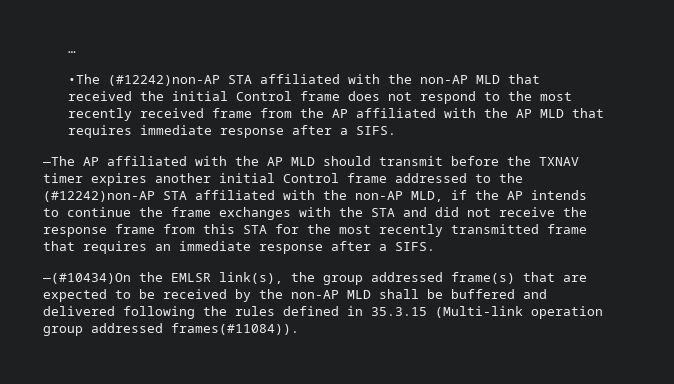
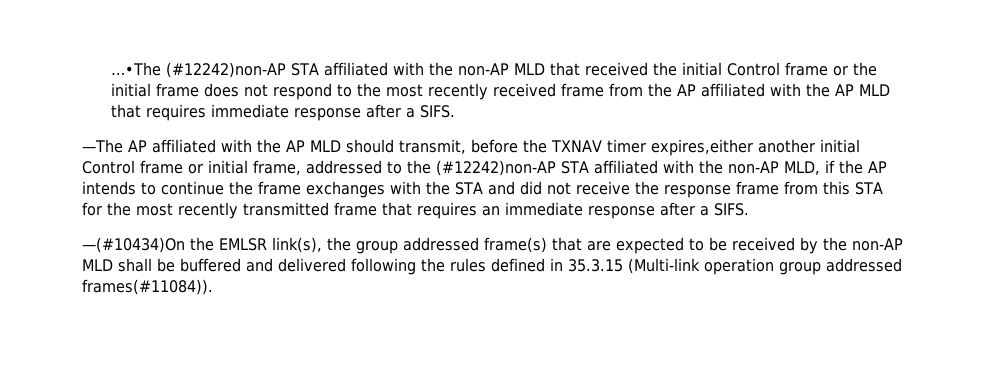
[67,51,76,53] [67,74,100,84] … // •The -> [111,62,162,76] …•The
(340, 96) none -> [833,62,878,76] [111,83,200,97] or the initial frame
[379,156,443,166] transmit -> [399,139,466,154] transmit,
[91,173,147,186] expires -> [650,139,753,156] expires,either
(387, 178) none -> [188,160,301,175] or initial frame,

